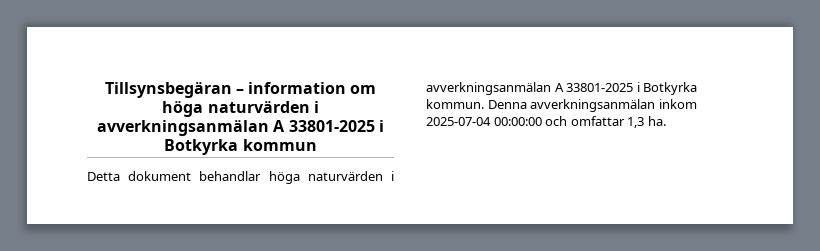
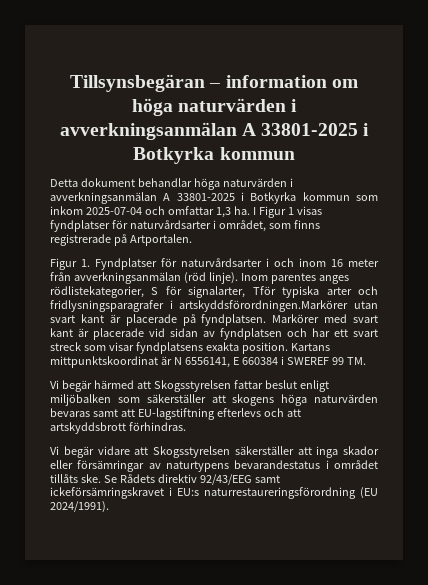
[426,99,656,112] kommun. Denna avverkningsanmälan -> [302,192,378,201] kommun som
[493,117,542,126] 00:00:00 -> (142, 211) none
(666, 121) none -> [252,206,322,218] [50,220,320,232] [50,234,192,246] [50,258,379,270] [50,272,349,284] [50,286,378,298] [50,300,378,312] [50,314,378,326] [50,328,378,340] [50,342,330,354] [50,356,366,368] [50,380,329,392] [50,394,378,406] [50,408,301,420] [50,422,186,434] [50,446,379,458] [50,460,378,472] [50,474,280,485] [50,487,378,499] [50,501,109,513] I Figur 1 visas fyndplatser för naturvårdsarter i området, som finns registrerade på Artportalen. // Figur 1. Fyndplatser för naturvårdsarter i och inom 16 meter från avverkningsanmälan (röd linje). Inom parentes anges rödlistekategorier, S för signalarter, Tför typiska arter och fridlysningsparagrafer i artskyddsförordningen.Markörer utan svart kant är placerade på fyndplatsen. Markörer med svart kant är placerade vid sidan av fyndplatsen och har ett svart streck som visar fyndplatsens exakta position. Kartans mittpunktskoordinat är N 6556141, E 660384 i SWEREF 99 TM. // Vi begär härmed att Skogsstyrelsen fattar beslut enligt miljöbalken som säkerställer att skogens höga naturvärden bevaras samt att EU-lagstiftning efterlevs och att artskyddsbrott förhindras. // Vi begär vidare att Skogsstyrelsen säkerställer att inga skador eller försämringar av naturtypens bevarandestatus i området tillåts ske. Se Rådets direktiv 92/43/EEG samt ickeförsämringskravet i EU:s naturrestaureringsförordning (EU 2024/1991).

